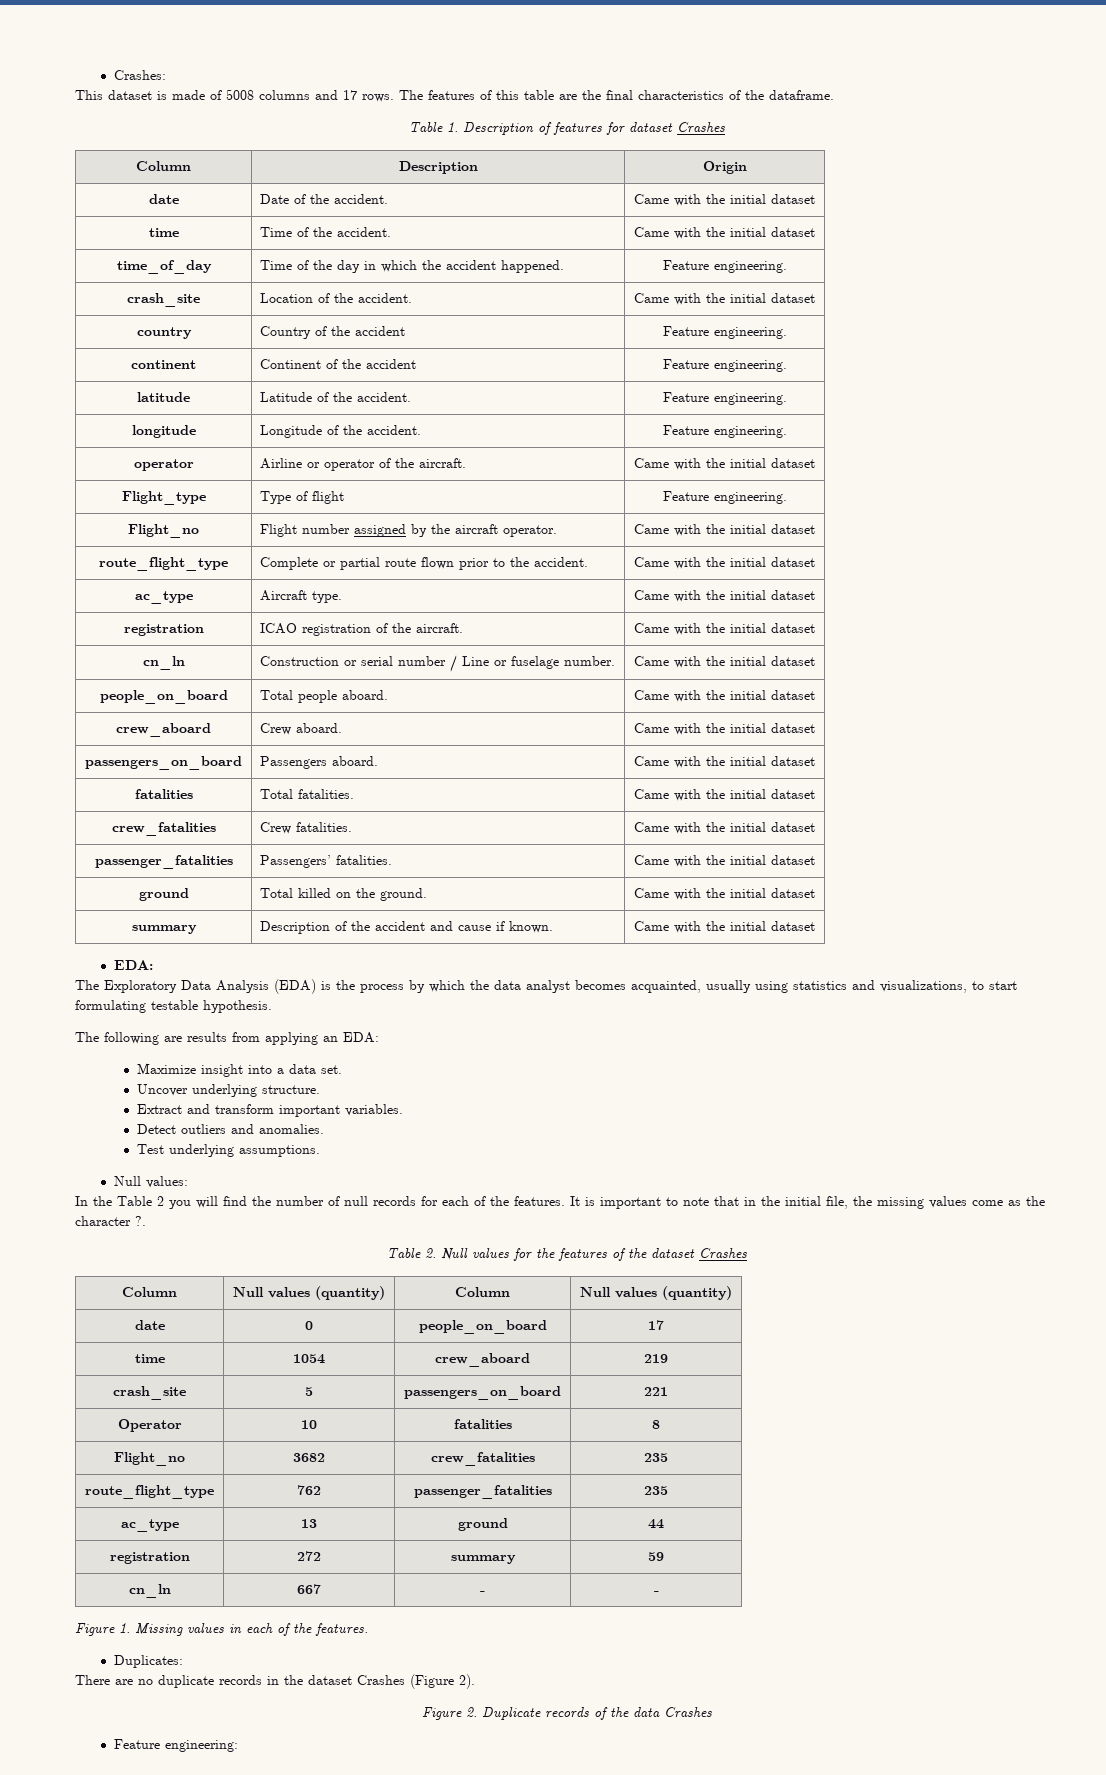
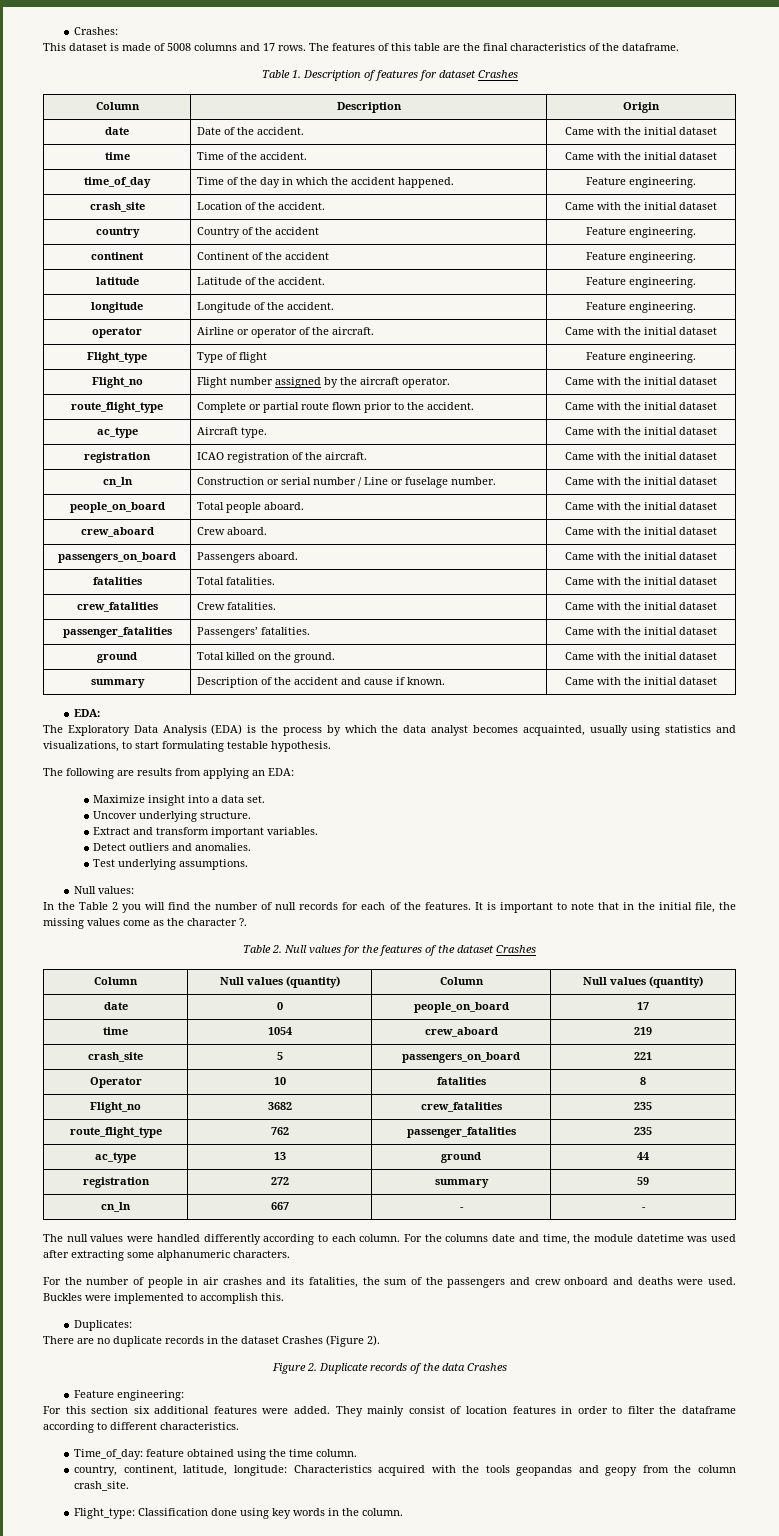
[75,1623,368,1636] Figure 1. Missing values in each of the features. -> [43,1234,737,1245] [43,1250,290,1261] [43,1277,736,1288] [43,1293,284,1304] The null values were handled differently according to each column. For the columns date and time, the module datetime was used after extracting some alphanumeric characters. // For the number of people in air crashes and its fatalities, the sum of the passengers and crew onboard and deaths were used. Buckles were implemented to accomplish this.
(238, 1746) none -> [43,1406,736,1417] [43,1422,239,1433] [74,1449,358,1460] [74,1465,737,1476] [74,1481,130,1491] [74,1508,404,1519] // For this section six additional features were added. They mainly consist of location features in order to filter the dataframe according to different characteristics. // Time_of_day: feature obtained using the time column. // country, continent, latitude, longitude: Characteristics acquired with the tools geopandas and geopy from the column crash_site. // Flight_type: Classification done using key words in the column.

